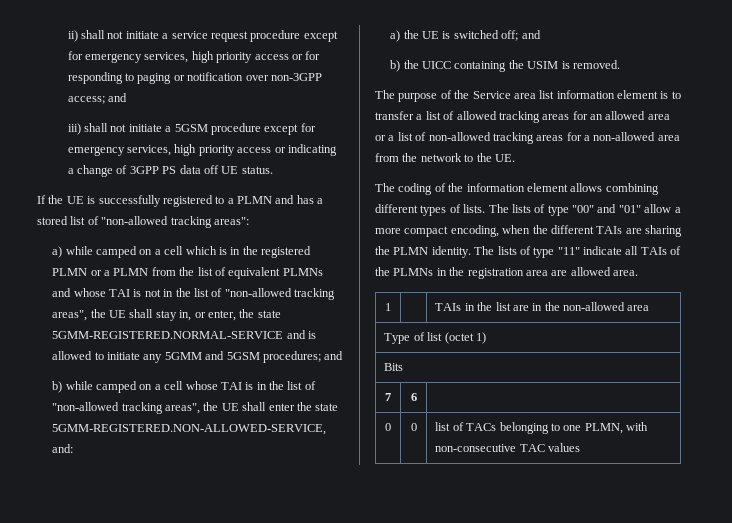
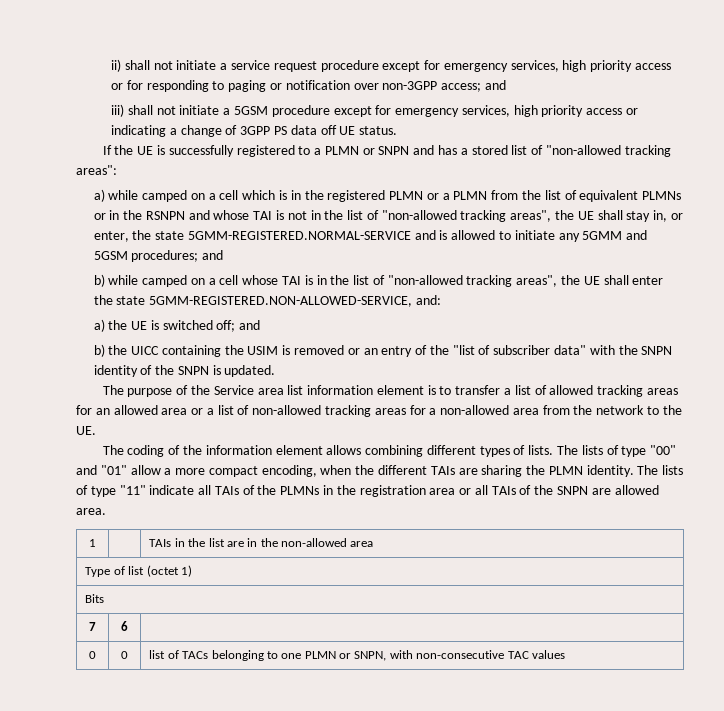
(272, 200) none -> [362,146,410,155] or SNPN
(323, 272) none -> [93,210,185,220] or in the RSNPN
[572,60,620,69] removed. -> [294,345,673,357] [93,365,276,377] removed or an entry of the "list of subscriber data" with the SNPN identity of the SNPN is updated.
(548, 273) none -> [459,485,589,495] or all TAIs of the SNPN
[584,423,623,434] PLMN, -> [304,651,387,661] PLMN or SNPN,

